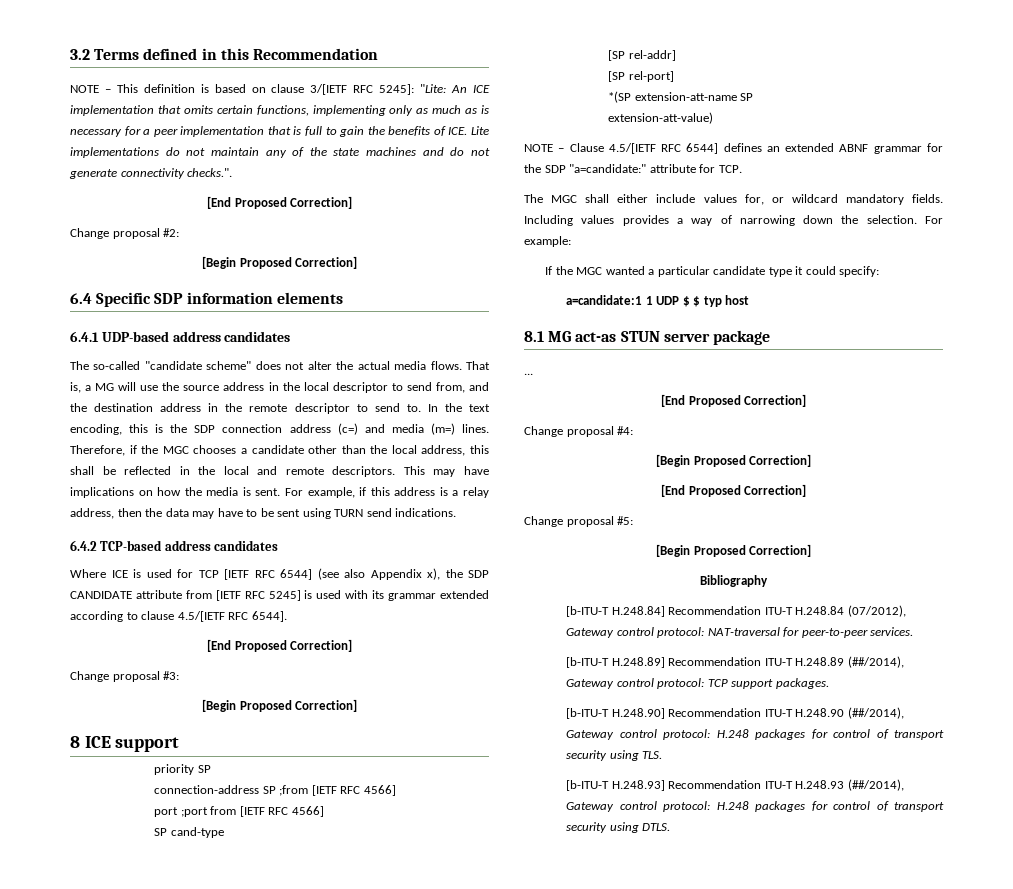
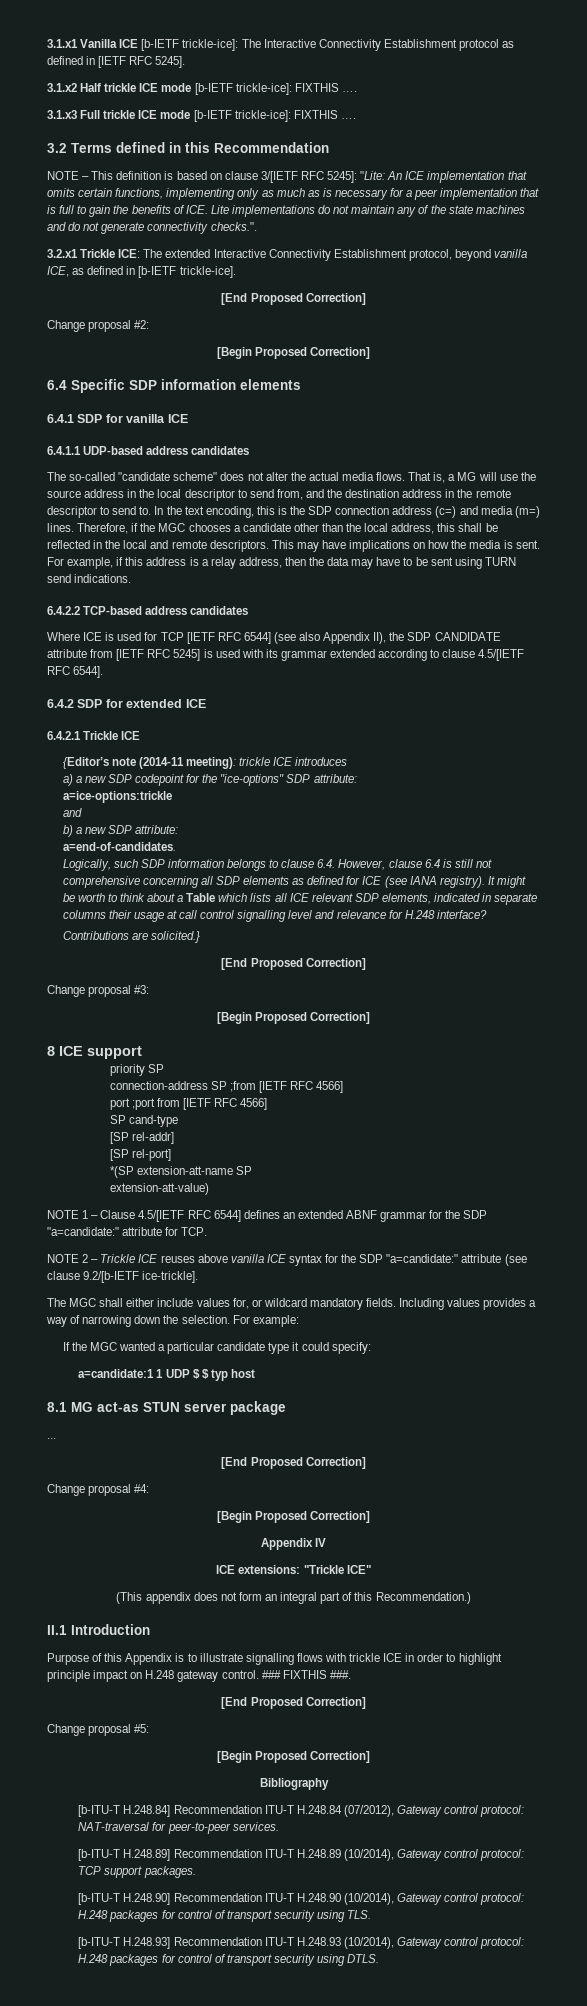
(70, 54) none -> [47,39,515,51] [47,56,186,68] [47,83,357,95] [47,110,356,122] 3.1.x1 Vanilla ICE [b-IETF trickle-ice]: The Interactive Connectivity Establishment protocol as defined in [IETF RFC 5245]. // 3.1.x2 Half trickle ICE mode [b-IETF trickle-ice]: FIXTHIS …. // 3.1.x3 Full trickle ICE mode [b-IETF trickle-ice]: FIXTHIS …. //
(233, 172) none -> [47,249,528,261] [47,266,236,278] // 3.2.x1 Trickle ICE: The extended Interactive Connectivity Establishment protocol, beyond vanilla ICE, as defined in [b-IETF trickle-ice].
(99, 336) none -> [77,414,188,423] [47,446,81,455] SDP for vanilla ICE // 6.4.1.1
[70,540,97,551] 6.4.2 -> [47,606,80,615] 6.4.2.2
[427,568,440,580] x), -> [373,632,387,644] II),
(287, 616) none -> [47,699,206,708] [47,731,141,740] [62,757,348,769] [62,774,357,786] [62,791,172,803] [62,808,82,817] [62,825,179,837] [62,842,176,851] [62,859,493,871] [62,876,527,888] [62,893,538,905] [62,910,487,922] [62,931,200,943] // 6.4.2 SDP for extended ICE // 6.4.2.1 Trickle ICE // {Editor’s note (2014-11 meeting): trickle ICE introduces // a) a new SDP codepoint for the "ice-options" SDP attribute: // a=ice-options:trickle // and // b) a new SDP attribute: // a=end-of-candidates. // Logically, such SDP information belongs to clause 6.4. However, clause 6.4 is still not comprehensive concerning all SDP elements as defined for ICE (see IANA registry). It might be worth to think about a Table which lists all ICE relevant SDP elements, indicated in separate columns their usage at call control signalling level and relevance for H.248 interface? // Contributions are solicited.}
(553, 148) none -> [82,1210,89,1219] 1
(742, 169) none -> [47,1254,527,1266] [47,1271,199,1283] // NOTE 2 – Trickle ICE reuses above vanilla ICE syntax for the SDP "a=candidate:" attribute (see clause 9.2/[b-IETF ice-trickle].
(812, 460) none -> [260,1538,327,1550] [216,1565,371,1574] [116,1592,471,1604] [47,1624,150,1635] [47,1653,502,1665] [47,1670,351,1682] // Appendix IV // ICE extensions: "Trickle ICE" // (This appendix does not form an integral part of this Recommendation.) // II.1 Introduction // Purpose of this Appendix is to illustrate signalling flows with trickle ICE in order to highlight principle impact on H.248 gateway control. ### FIXTHIS ###.
[847,656,904,668] (##/2014), -> [343,1849,394,1861] (10/2014),
[847,707,904,719] (##/2014), -> [343,1893,394,1905] (10/2014),
[847,779,904,791] (##/2014), -> [343,1937,394,1949] (10/2014),

